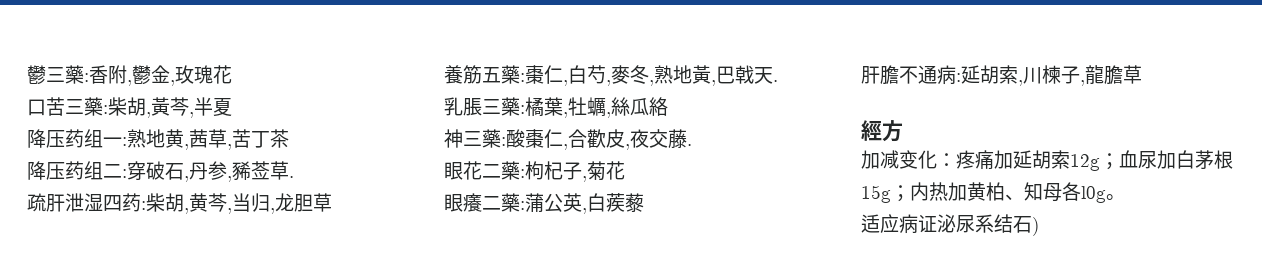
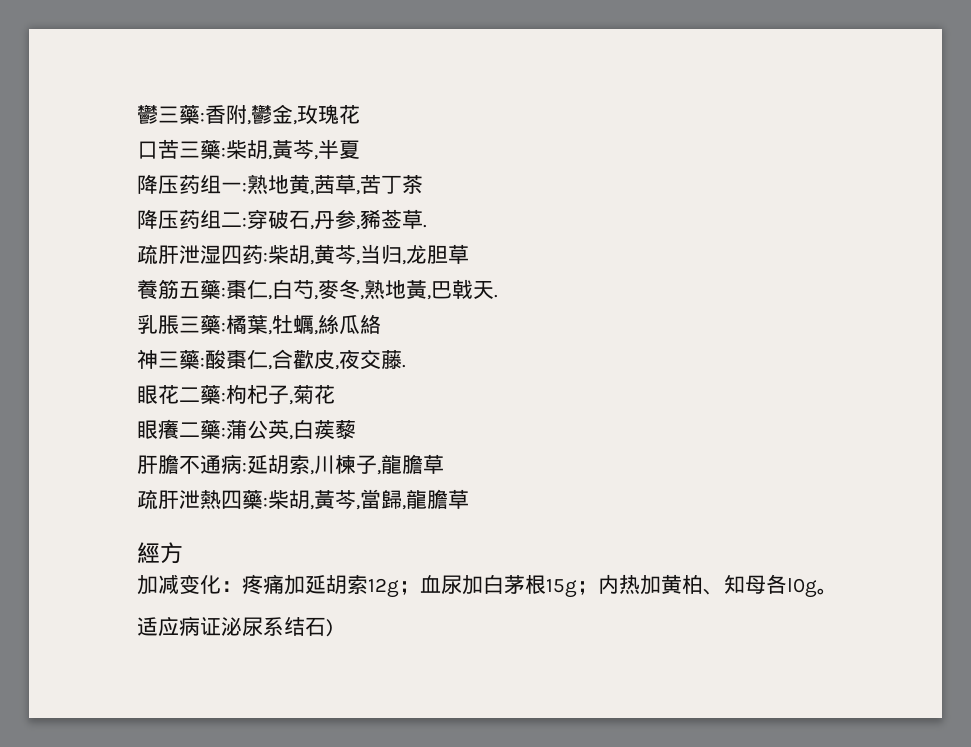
(1142, 74) none -> [137,489,469,510] // 疏肝泄熱四藥:柴胡,黃芩,當歸,龍膽草

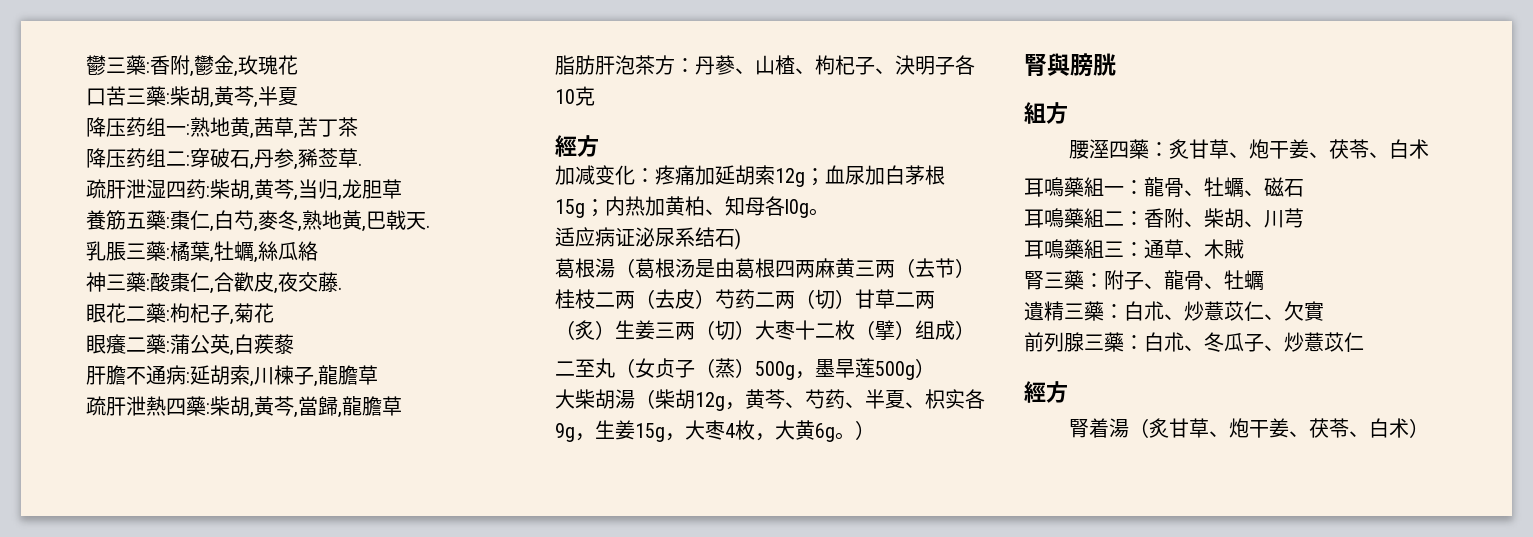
(469, 499) none -> [555,55,975,75] [555,86,595,106] // 脂肪肝泡茶方：丹蔘、山楂、枸杞子、決明子各10克
(333, 628) none -> [555,258,975,279] [555,289,935,309] [555,320,975,341] [555,358,935,380] [555,389,985,411] [555,420,875,442] [1024,53,1116,77] [1024,102,1068,124] [1068,139,1429,159] [1024,177,1304,197] [1024,208,1304,228] [1024,239,1244,259] [1024,270,1264,290] [1024,301,1324,321] [1024,332,1364,352] [1024,381,1068,403] [1068,418,1429,438] // 葛根湯（葛根汤是由葛根四两麻黄三两（去节）桂枝二两（去皮）芍药二两（切）甘草二两（炙）生姜三两（切）大枣十二枚（擘）组成） // 二至丸（女贞子（蒸）500g，墨旱莲500g） // 大柴胡湯（柴胡12g，黄芩、芍药、半夏、枳实各9g，生姜15g，大枣4枚，大黄6g。） // 腎與膀胱 // 組方 // 腰溼四藥：炙甘草、炮干姜、茯苓、白术 // 耳鳴藥組一：龍骨、牡蠣、磁石 // 耳鳴藥組二：香附、柴胡、川芎 // 耳鳴藥組三：通草、木賊 // 腎三藥：附子、龍骨、牡蠣 // 遺精三藥：白朮、炒薏苡仁、欠實 // 前列腺三藥：白朮、冬瓜子、炒薏苡仁 // 經方 // 腎着湯（炙甘草、炮干姜、茯苓、白术）

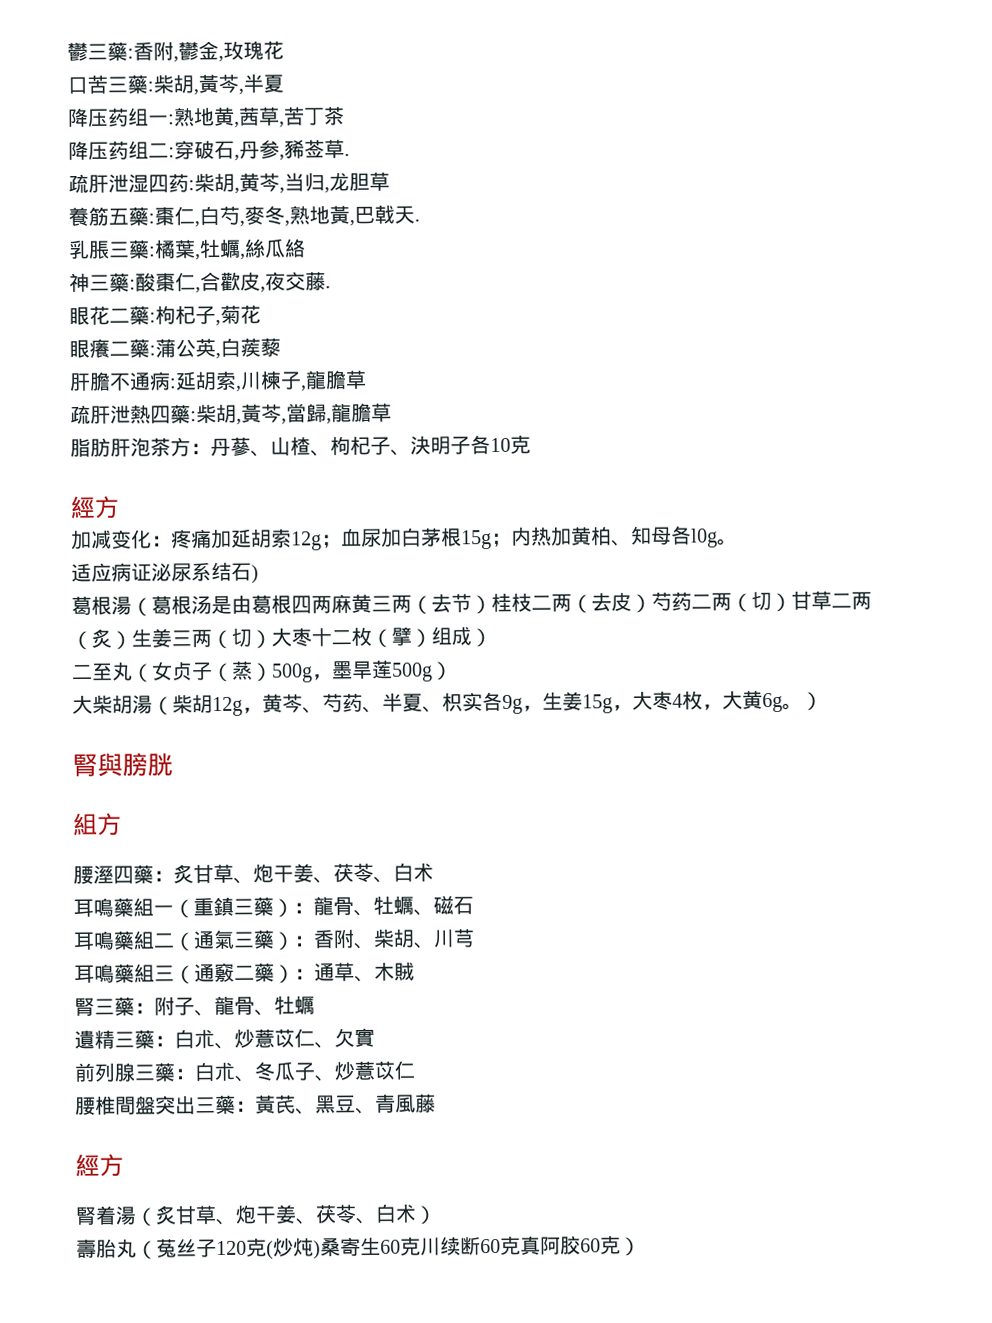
(1124, 190) none -> [173,896,294,919] （重鎮三藥）
(1124, 218) none -> [173,929,295,952] （通氣三藥）
(1124, 249) none -> [174,962,295,985] （通竅二藥）
(1364, 342) none -> [75,1093,436,1116] // 腰椎間盤突出三藥：黃芪、黑豆、青風藤
(1429, 428) none -> [76,1235,641,1260] // 壽胎丸（菟丝子120克(炒炖)桑寄生60克川续断60克真阿胶60克）

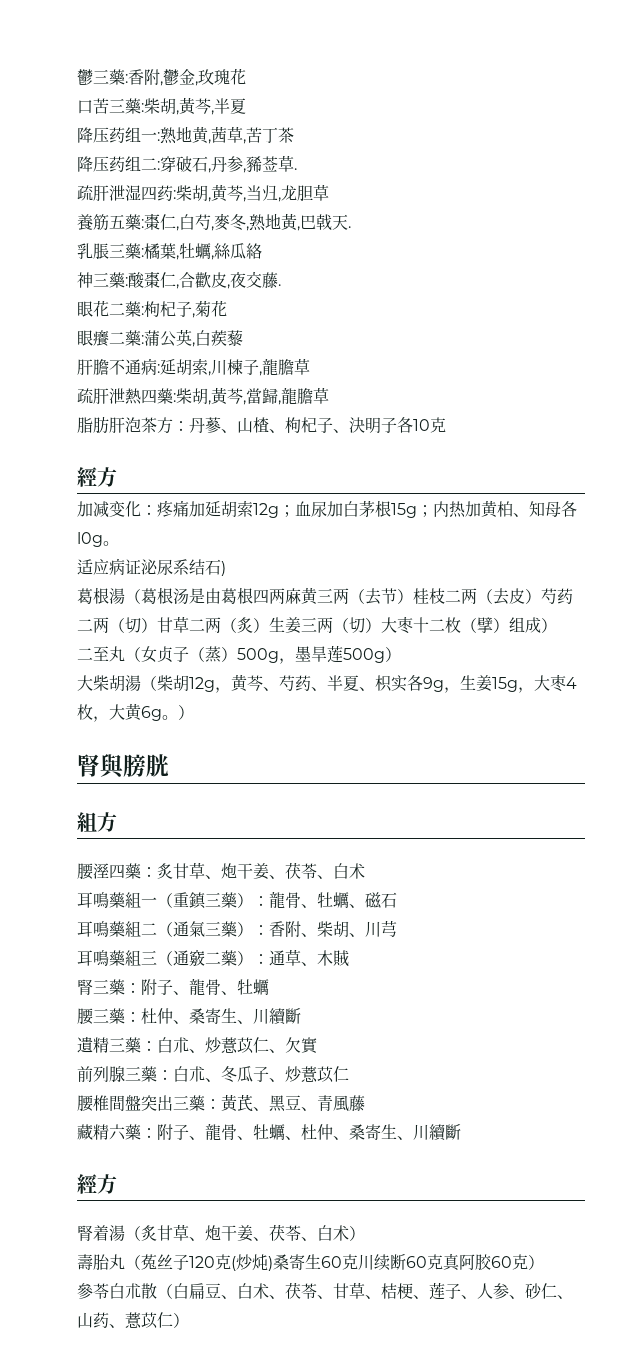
(315, 1005) none -> [77,1008,301,1025] // 腰三藥：杜仲、桑寄生、川續斷
(436, 1103) none -> [77,1123,461,1141] // 藏精六藥：附子、龍骨、牡蠣、杜仲、桑寄生、川續斷
(641, 1246) none -> [77,1282,573,1300] [77,1312,189,1329] // 參苓白朮散（白扁豆、白术、茯苓、甘草、桔梗、莲子、人参、砂仁、山药、薏苡仁）

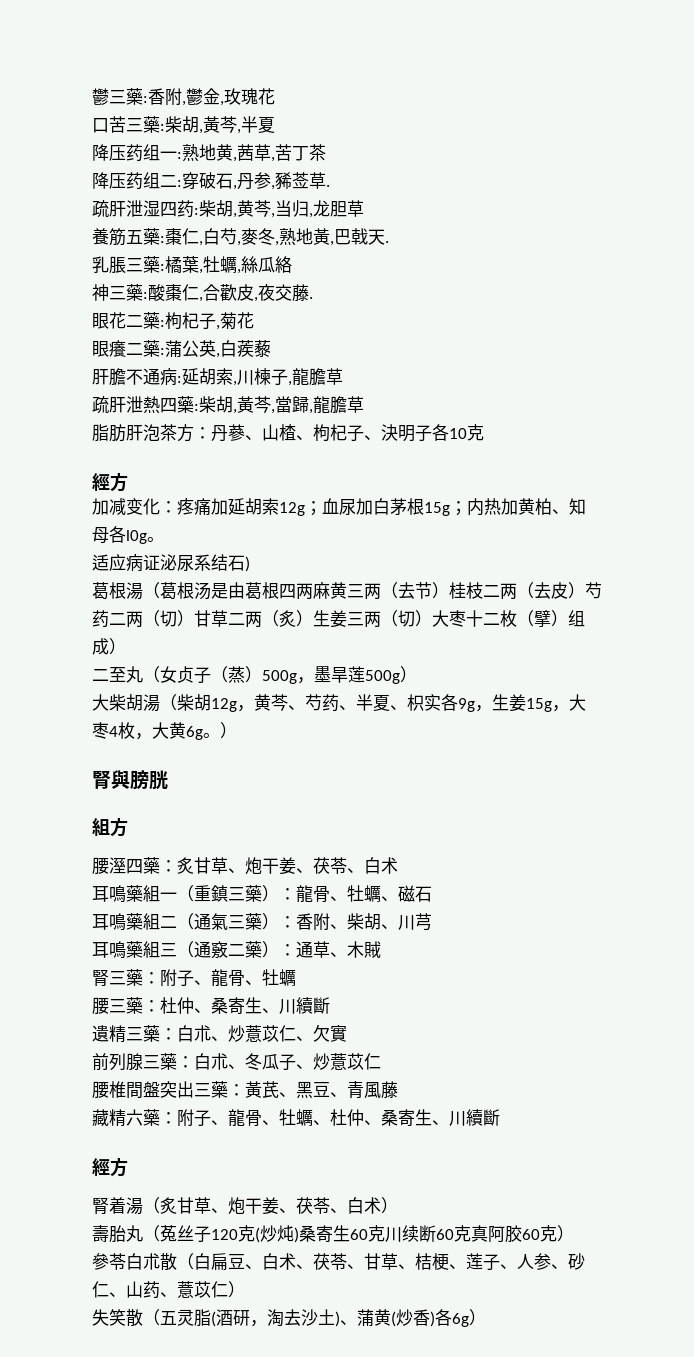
(189, 1320) none -> [92,1309,486,1327] // 失笑散（五灵脂(酒研，淘去沙土)、蒲黄(炒香)各6g）

